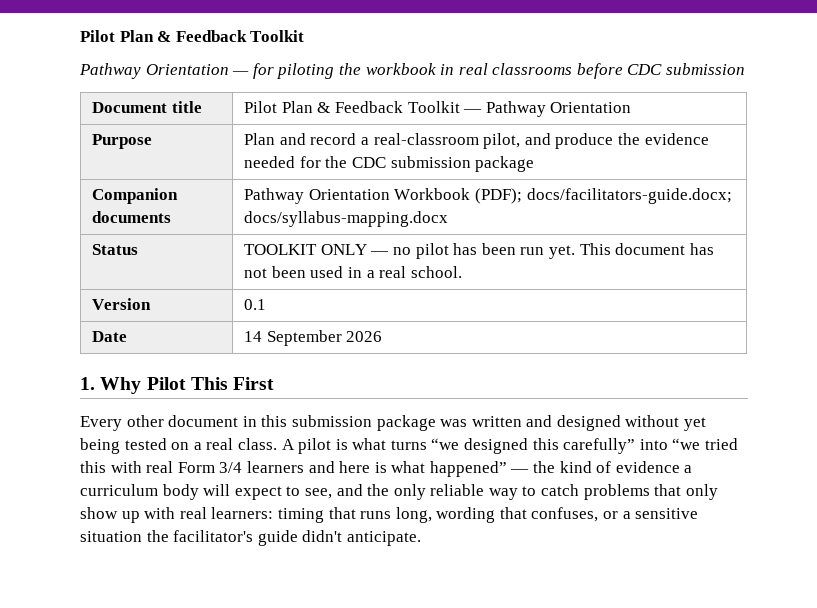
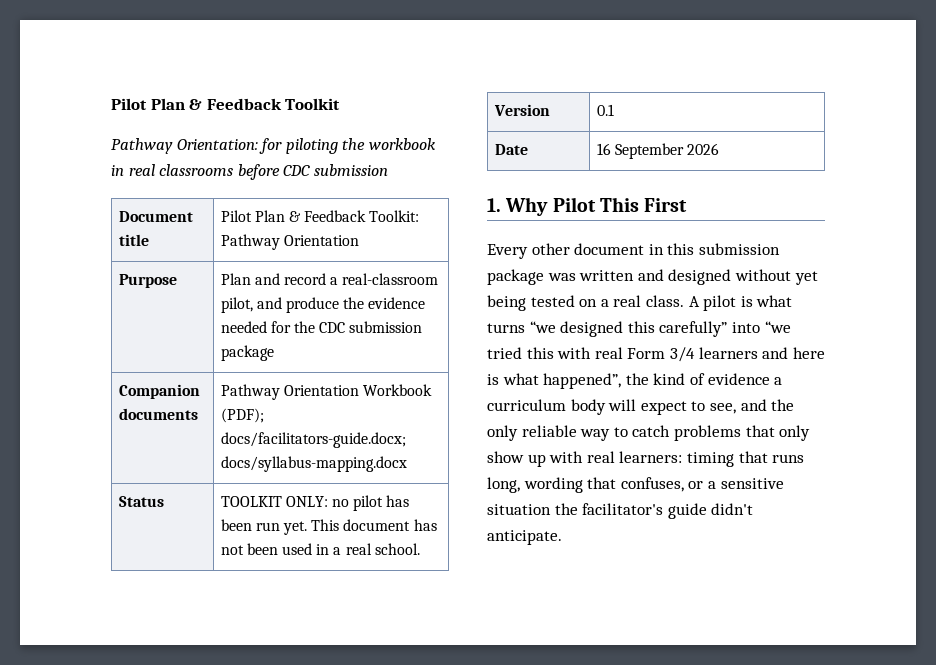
[145,64,250,75] Orientation — -> [176,139,258,150] Orientation:
[407,101,483,113] Toolkit — -> [369,210,420,222] Toolkit:
[320,244,390,255] ONLY — -> [285,496,328,507] ONLY:
[244,331,263,342] 14 -> [596,143,611,155] 16
[429,461,530,477] happened” — -> [543,373,622,389] happened”,

